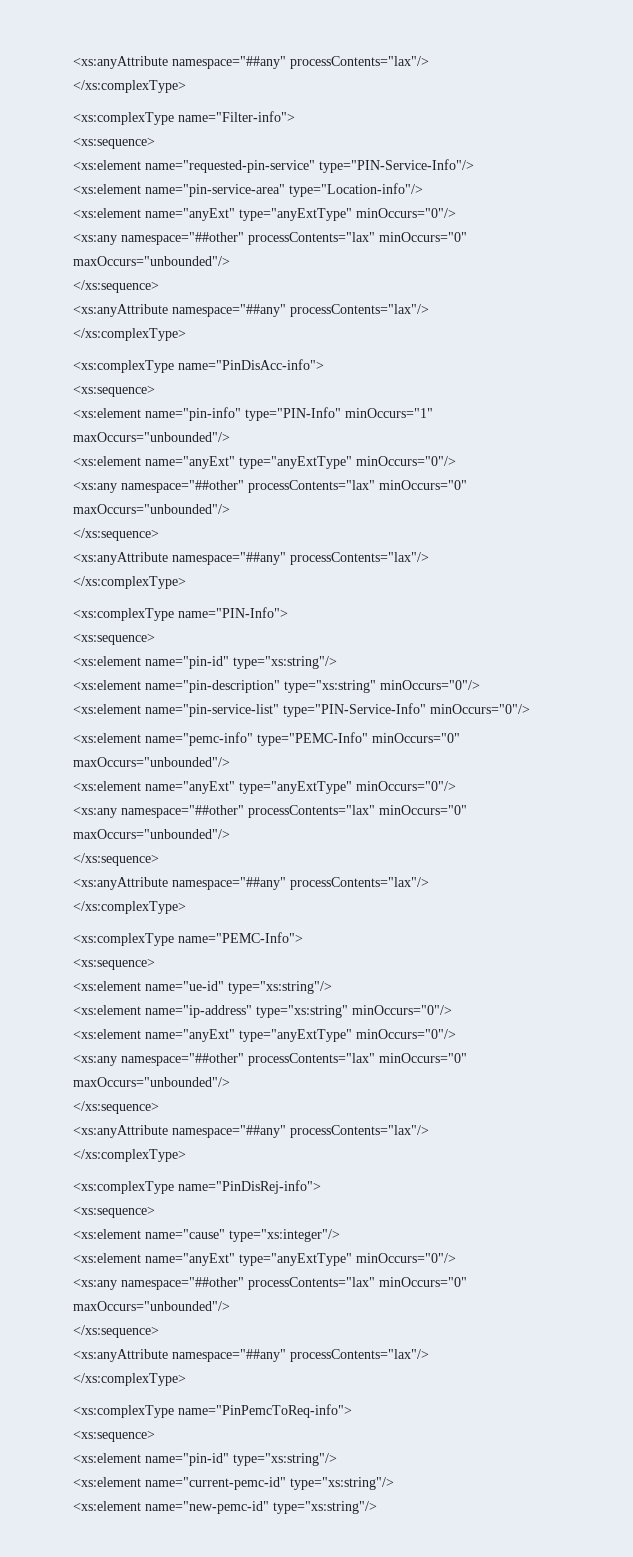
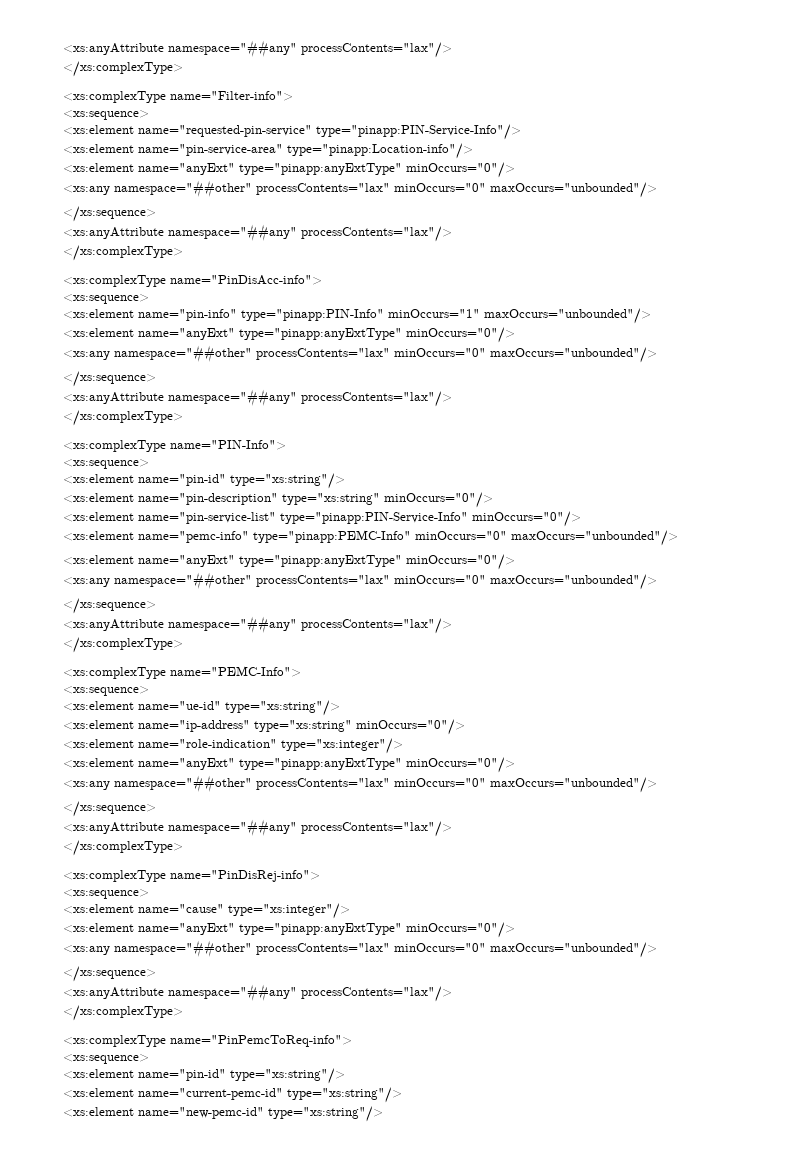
[319,159,474,173] type="PIN-Service-Info"/> -> [316,124,521,140] type="pinapp:PIN-Service-Info"/>
[289,183,423,197] [73,208,352,221] type="Location-info"/> // <xs:element name="anyExt" type="anyExtType" -> [287,143,473,159] [63,163,402,175] type="pinapp:Location-info"/> // <xs:element name="anyExt" type="pinapp:anyExtType"
[245,407,341,421] type="PIN-Info" -> [241,309,384,321] type="pinapp:PIN-Info"
[239,456,352,469] type="anyExtType" -> [239,328,402,340] type="pinapp:anyExtType"
[283,703,426,717] type="PIN-Service-Info" -> [280,512,468,524] type="pinapp:PIN-Service-Info"
[257,732,368,746] type="PEMC-Info" -> [253,530,411,543] type="pinapp:PEMC-Info"
[239,781,352,794] type="anyExtType" -> [239,555,402,567] type="pinapp:anyExtType"
[73,1029,352,1042] // <xs:element name="anyExt" type="anyExtType" -> [63,738,403,754] [63,758,402,770] // <xs:element name="role-indication" type="xs:integer"/> // <xs:element name="anyExt" type="pinapp:anyExtType"
[239,1253,352,1266] type="anyExtType" -> [239,923,402,935] type="pinapp:anyExtType"

